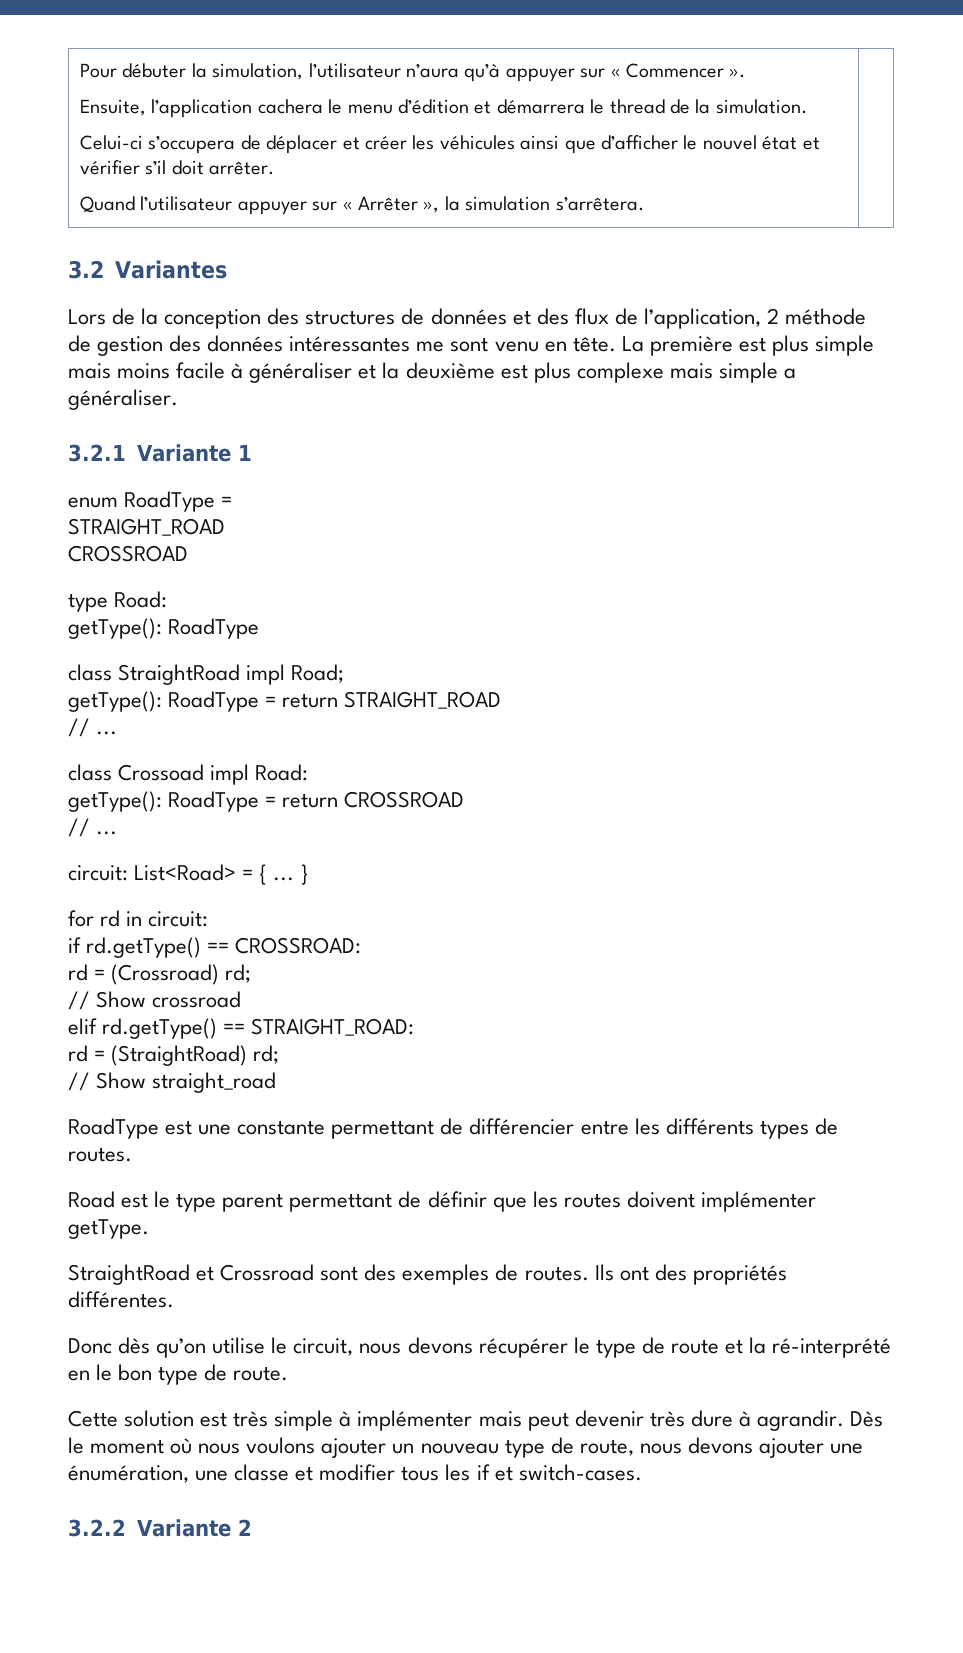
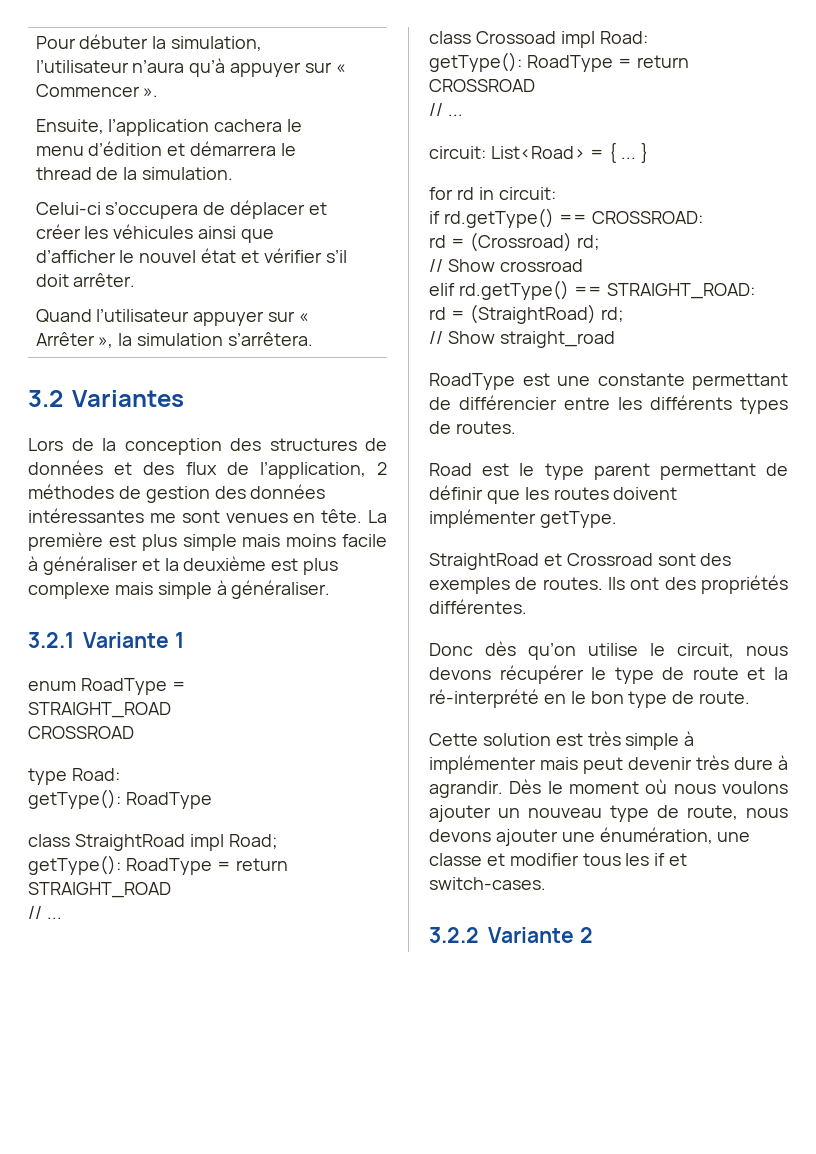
[785,308,867,325] méthode -> [28,484,114,499] méthodes
[494,341,539,352] venu -> [225,513,288,523] venues
[783,368,796,379] a -> [216,580,227,595] à

